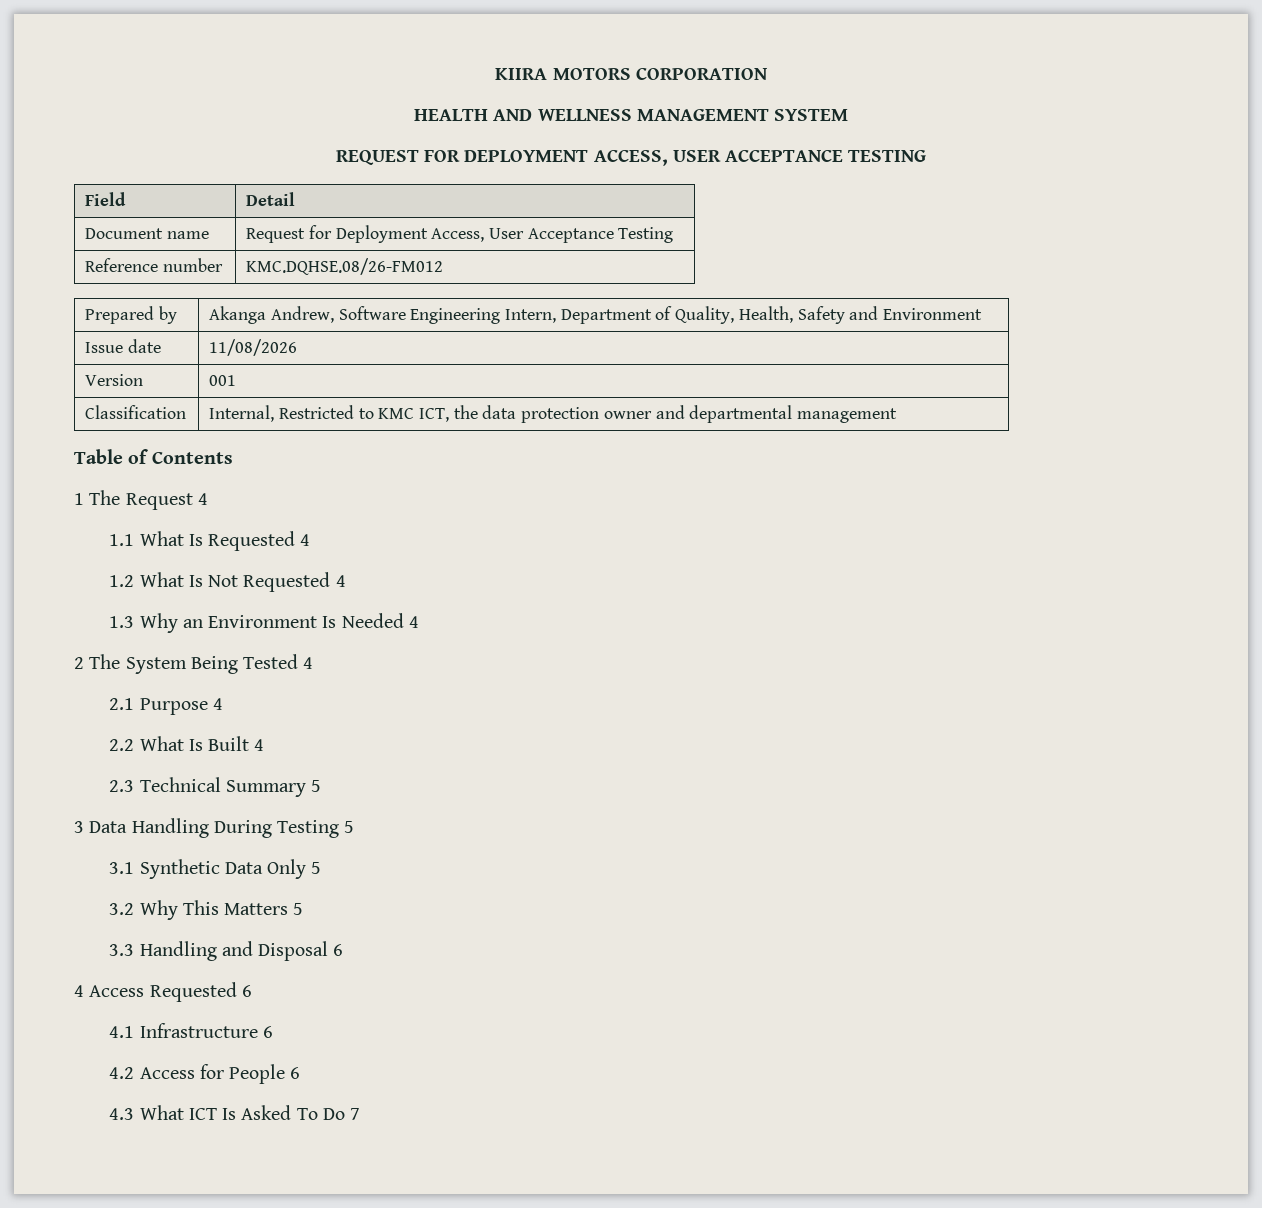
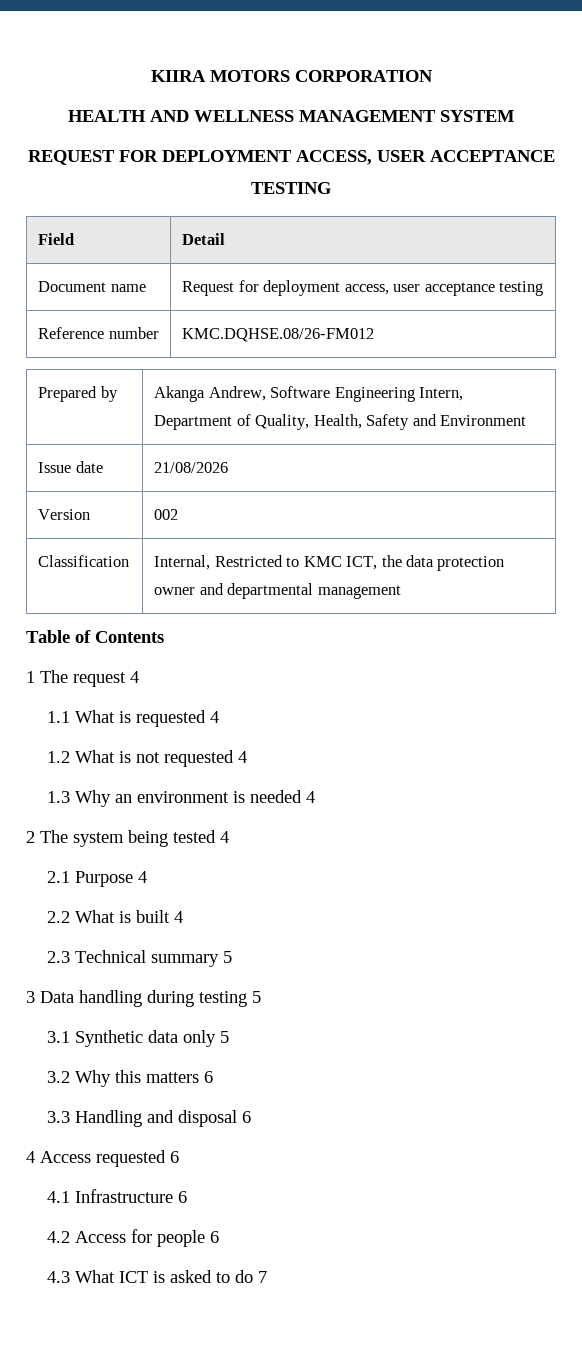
[335,225,674,243] Deployment Access, User Acceptance Testing -> [263,280,543,296] deployment access, user acceptance testing
[209,339,298,356] 11/08/2026 -> [154,462,229,473] 21/08/2026
[209,375,237,386] 001 -> [154,509,179,520] 002
[125,493,193,510] Request -> [73,672,126,687] request
[188,531,296,551] Is Requested -> [118,710,206,727] is requested
[188,572,331,592] Is Not Requested -> [118,750,234,767] is not requested
[208,613,404,628] Environment Is Needed -> [136,790,302,803] environment is needed
[125,654,299,674] System Being Tested -> [73,830,216,847] system being tested
[188,736,250,751] Is Built -> [118,910,170,923] is built
[225,780,306,797] Summary -> [150,954,219,967] summary
[131,818,340,838] Handling During Testing -> [79,990,247,1007] handling during testing
[224,859,307,879] Data Only -> [147,1030,216,1047] data only
[182,900,304,915] This Matters 5 -> [114,1070,213,1083] this matters 6
[258,941,329,961] Disposal -> [177,1110,237,1127] disposal
[149,982,237,1002] Requested -> [96,1150,166,1167] requested
[229,1064,286,1084] People -> [156,1230,205,1247] people
[222,1105,346,1120] Is Asked To Do -> [152,1270,253,1283] is asked to do

